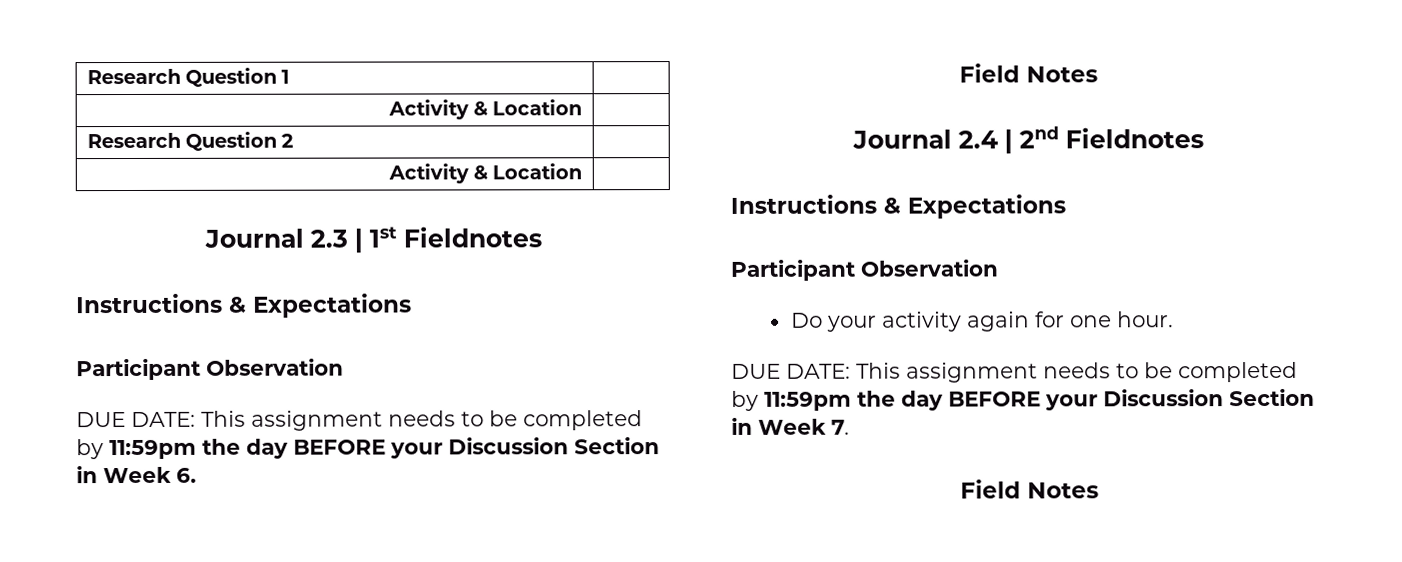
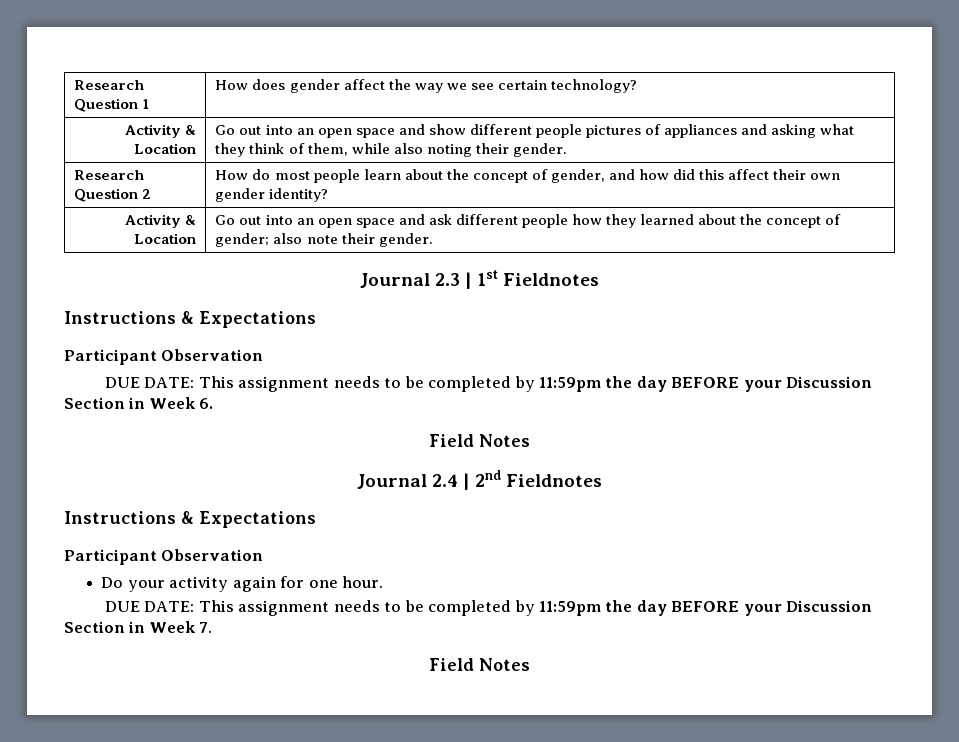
[387,99,583,120] [86,131,295,151] [387,163,583,184] // Activity & Location | // Research Question 2 | // Activity & Location | -> [215,79,637,93] [124,124,196,138] [133,143,196,154] [215,124,855,138] [215,143,567,157] [74,170,145,180] [74,188,152,202] [215,169,841,183] [215,188,329,202] [124,214,196,228] [133,233,196,244] [215,214,842,228] [215,233,433,247] How does gender affect the way we see certain technology? // Activity & Location | Go out into an open space and show different people pictures of appliances and asking what they think of them, while also noting their gender. // Research Question 2 | How do most people learn about the concept of gender, and how did this affect their own gender identity? // Activity & Location | Go out into an open space and ask different people how they learned about the concept of gender; also note their gender.

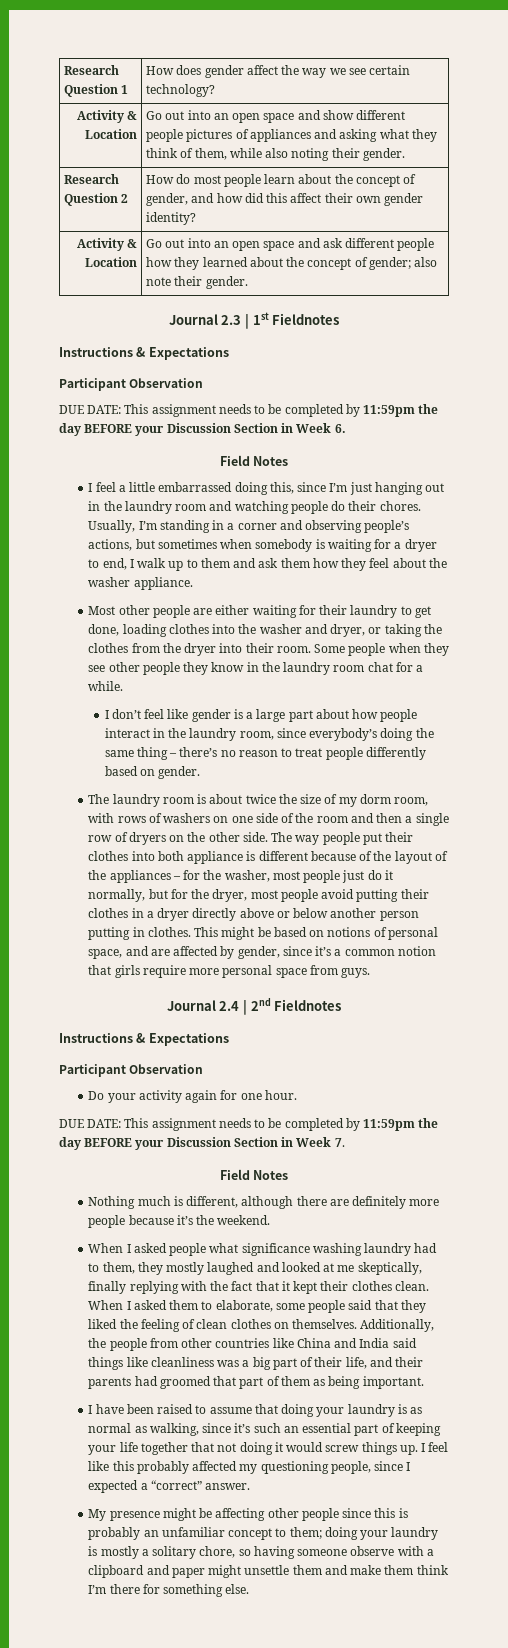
(530, 440) none -> [88,482,445,495] [88,501,421,514] [88,520,410,533] [88,539,437,552] [88,558,447,571] [88,577,193,590] [88,605,431,618] [88,624,442,637] [88,643,449,656] [88,662,424,675] [88,681,124,691] [104,709,418,722] [104,728,434,741] [104,747,426,760] [104,766,201,779] [88,794,429,807] [88,813,449,826] [88,832,414,845] [88,851,448,864] [88,870,393,883] [88,889,429,902] [88,908,419,921] [88,927,438,940] [88,946,436,959] [88,965,371,978] // I feel a little embarrassed doing this, since I’m just hanging out in the laundry room and watching people do their chores. Usually, I’m standing in a corner and observing people’s actions, but sometimes when somebody is waiting for a dryer to end, I walk up to them and ask them how they feel about the washer appliance. // Most other people are either waiting for their laundry to get done, loading clothes into the washer and dryer, or taking the clothes from the dryer into their room. Some people when they see other people they know in the laundry room chat for a while. // I don’t feel like gender is a large part about how people interact in the laundry room, since everybody’s doing the same thing – there’s no reason to treat people differently based on gender. // The laundry room is about twice the size of my dorm room, with rows of washers on one side of the room and then a single row of dryers on the other side. The way people put their clothes into both appliance is different because of the layout of the appliances – for the washer, most people just do it normally, but for the dryer, most people avoid putting their clothes in a dryer directly above or below another person putting in clothes. This might be based on notions of personal space, and are affected by gender, since it’s a common notion that girls require more personal space from guys.
(530, 664) none -> [88,1196,440,1209] [88,1215,271,1228] [88,1243,438,1256] [88,1262,422,1275] [88,1281,429,1294] [88,1300,426,1313] [88,1319,435,1332] [88,1338,417,1351] [88,1357,424,1370] [88,1376,424,1389] [88,1404,423,1417] [88,1423,441,1436] [88,1442,449,1455] [88,1461,411,1474] [88,1480,251,1493] [88,1508,408,1521] [88,1527,439,1540] [88,1546,434,1559] [88,1565,449,1578] [88,1584,250,1597] // Nothing much is different, although there are definitely more people because it’s the weekend. // When I asked people what significance washing laundry had to them, they mostly laughed and looked at me skeptically, finally replying with the fact that it kept their clothes clean. When I asked them to elaborate, some people said that they liked the feeling of clean clothes on themselves. Additionally, the people from other countries like China and India said things like cleanliness was a big part of their life, and their parents had groomed that part of them as being important. // I have been raised to assume that doing your laundry is as normal as walking, since it’s such an essential part of keeping your life together that not doing it would screw things up. I feel like this probably affected my questioning people, since I expected a “correct” answer. // My presence might be affecting other people since this is probably an unfamiliar concept to them; doing your laundry is mostly a solitary chore, so having someone observe with a clipboard and paper might unsettle them and make them think I’m there for something else.

